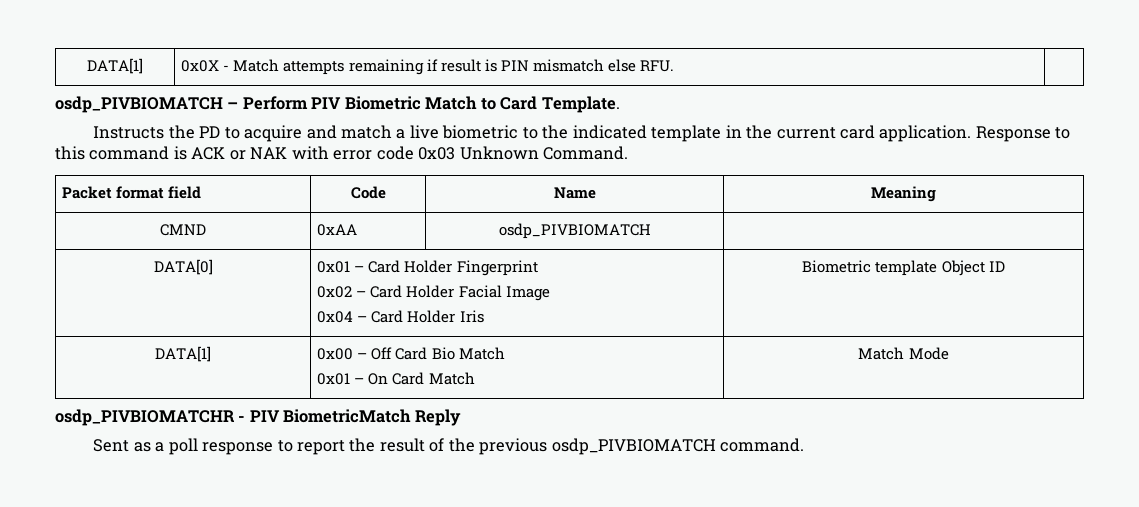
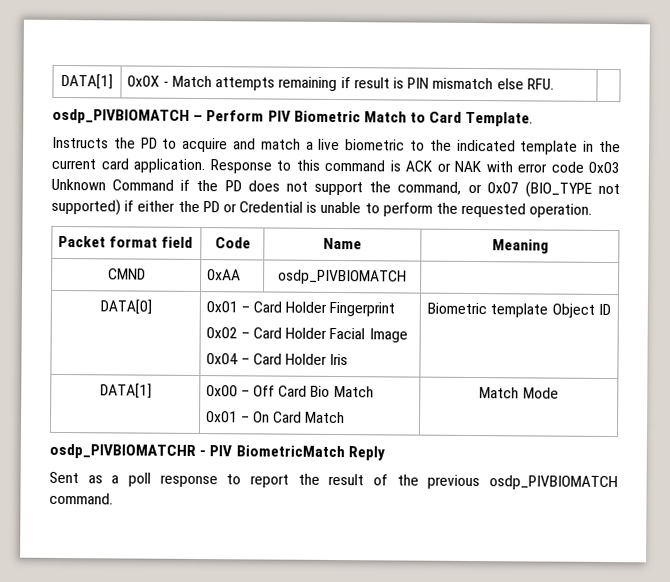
[543,146,629,160] Command. -> [112,179,620,198] [51,198,593,218] Command if the PD does not support the command, or 0x07 (BIO_TYPE not supported) if either the PD or Credential is unable to perform the requested operation.

